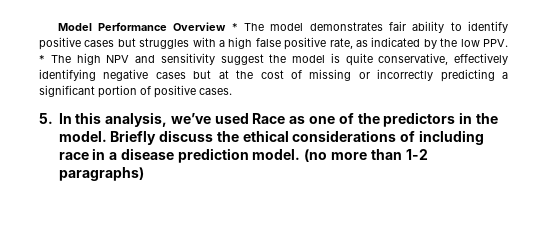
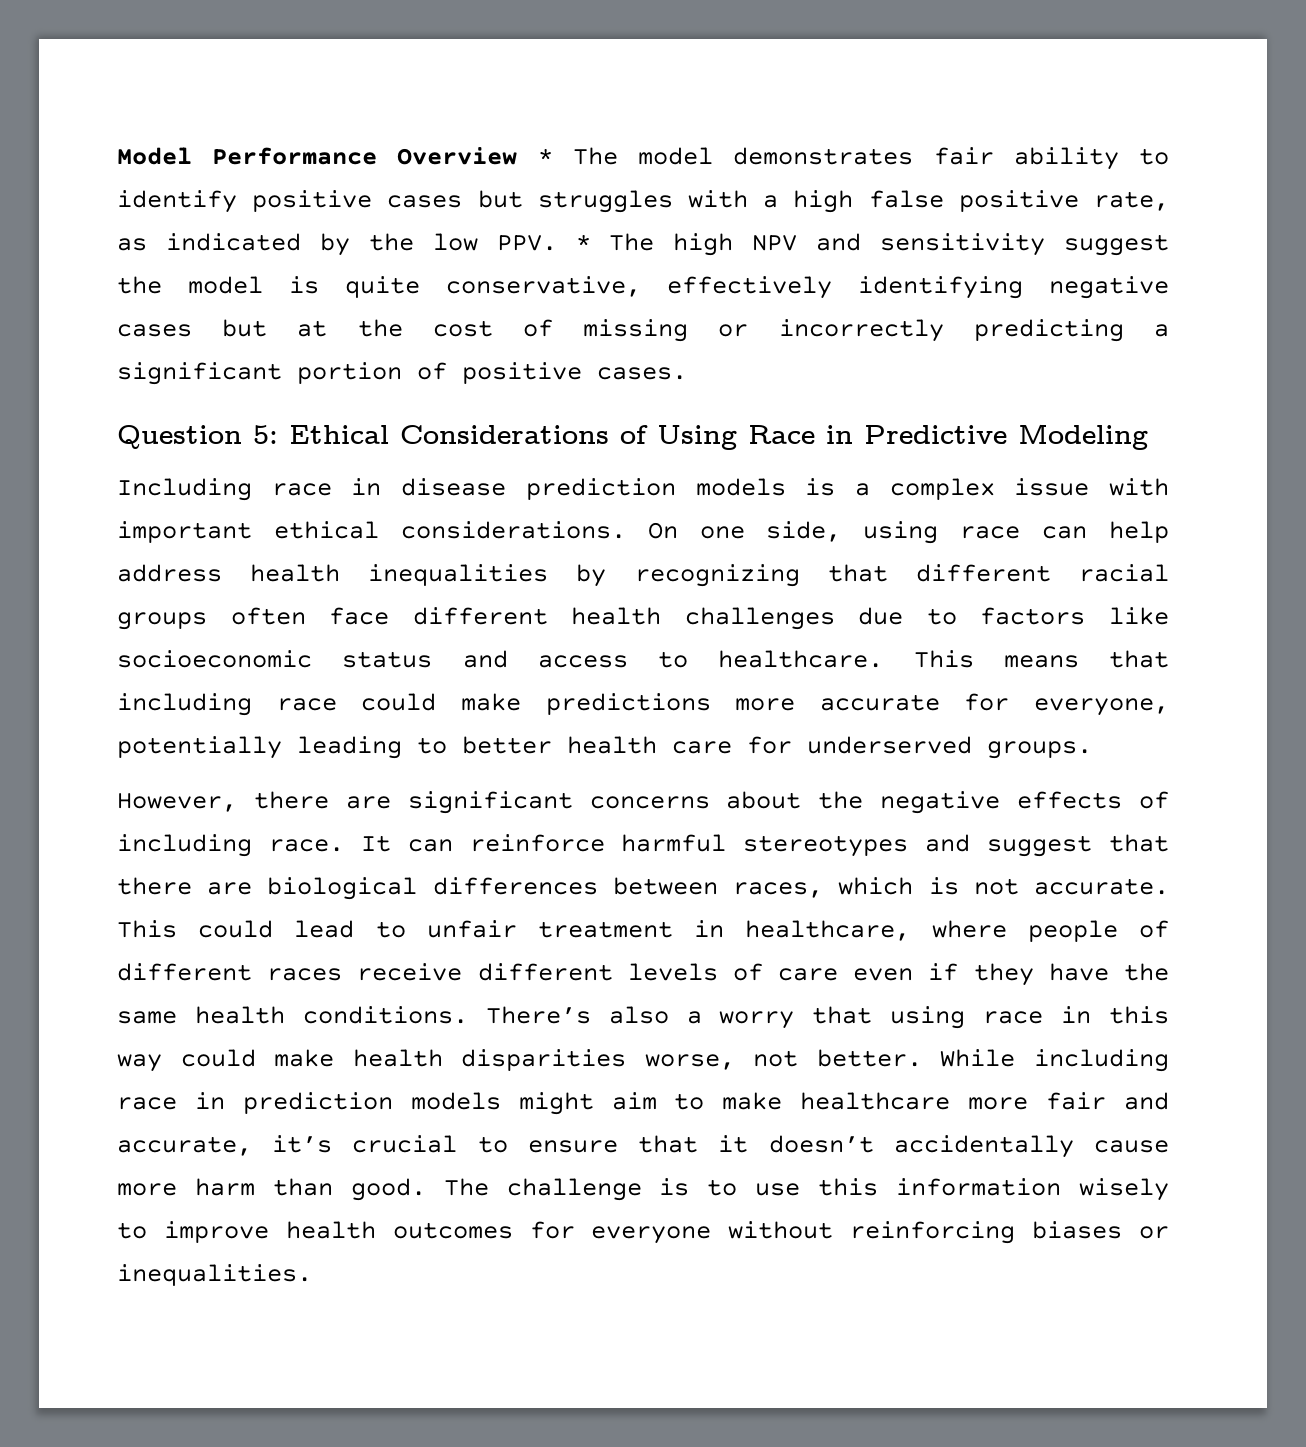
[39,112,498,127] [58,130,484,145] [58,148,428,163] [58,167,144,181] 5. In this analysis, we’ve used Race as one of the predictors in the model. Briefly discuss the ethical considerations of including race in a disease prediction model. (no more than 1-2 paragraphs) -> [117,424,1148,450] [117,478,1170,501] [117,521,1170,544] [117,564,1169,587] [117,607,1169,630] [117,650,1169,668] [117,693,1169,716] [117,736,1092,759] [117,791,1170,814] [117,834,1170,857] [117,877,1169,900] [117,920,1170,942] [117,963,1169,986] [117,1006,1169,1029] [117,1049,1169,1072] [117,1092,1169,1115] [117,1135,1169,1158] [117,1178,1169,1201] [117,1221,1170,1244] [117,1264,312,1286] Question 5: Ethical Considerations of Using Race in Predictive Modeling // Including race in disease prediction models is a complex issue with important ethical considerations. On one side, using race can help address health inequalities by recognizing that different racial groups often face different health challenges due to factors like socioeconomic status and access to healthcare. This means that including race could make predictions more accurate for everyone, potentially leading to better health care for underserved groups. // However, there are significant concerns about the negative effects of including race. It can reinforce harmful stereotypes and suggest that there are biological differences between races, which is not accurate. This could lead to unfair treatment in healthcare, where people of different races receive different levels of care even if they have the same health conditions. There’s also a worry that using race in this way could make health disparities worse, not better. While including race in prediction models might aim to make healthcare more fair and accurate, it’s crucial to ensure that it doesn’t accidentally cause more harm than good. The challenge is to use this information wisely to improve health outcomes for everyone without reinforcing biases or inequalities.

